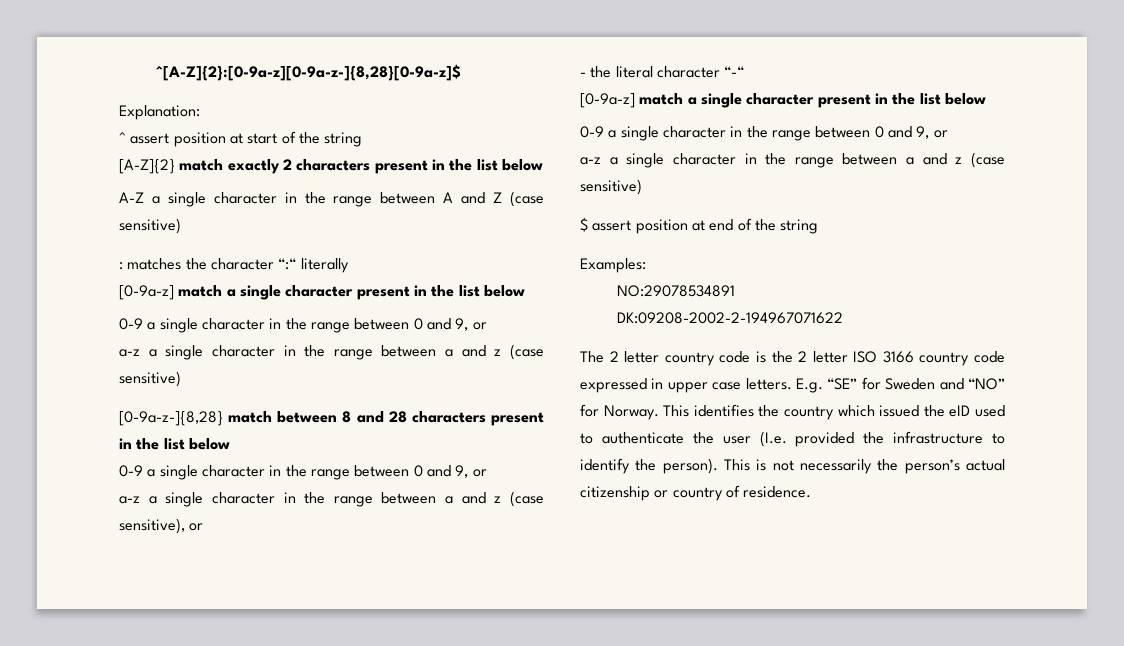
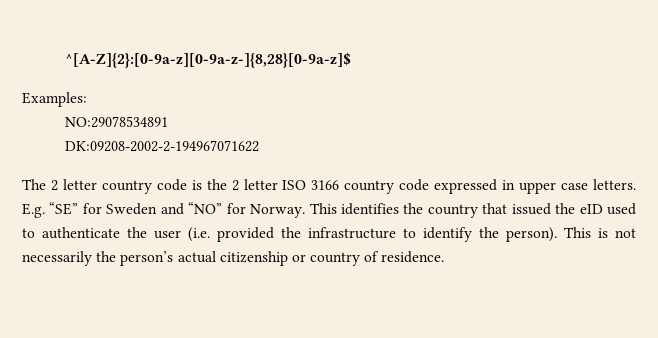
[119,105,200,120] [119,131,363,147] [119,159,543,174] [119,191,545,207] [119,218,181,234] [119,258,349,273] [119,285,525,300] [119,318,487,333] [119,344,544,360] [119,371,181,387] [119,411,544,426] [119,438,230,450] [119,465,487,480] [119,491,544,507] [119,518,204,534] [580,66,745,78] [580,93,986,108] [580,126,948,141] [580,152,1005,168] [580,179,642,195] [580,217,819,234] // Explanation: // ^ assert position at start of the string // [A-Z]{2} match exactly 2 characters present in the list below // A-Z a single character in the range between A and Z (case sensitive) // : matches the character “:“ literally // [0-9a-z] match a single character present in the list below // 0-9 a single character in the range between 0 and 9, or // a-z a single character in the range between a and z (case sensitive) // [0-9a-z-]{8,28} match between 8 and 28 characters present in the list below // 0-9 a single character in the range between 0 and 9, or // a-z a single character in the range between a and z (case sensitive), or // - the literal character “-“ // [0-9a-z] match a single character present in the list below // 0-9 a single character in the range between 0 and 9, or // a-z a single character in the range between a and z (case sensitive) // $ assert position at end of the string -> (351, 60) none
[837,405,875,417] which -> [482,203,508,214] that
[759,431,787,447] (I.e. -> [188,227,210,242] (i.e.

